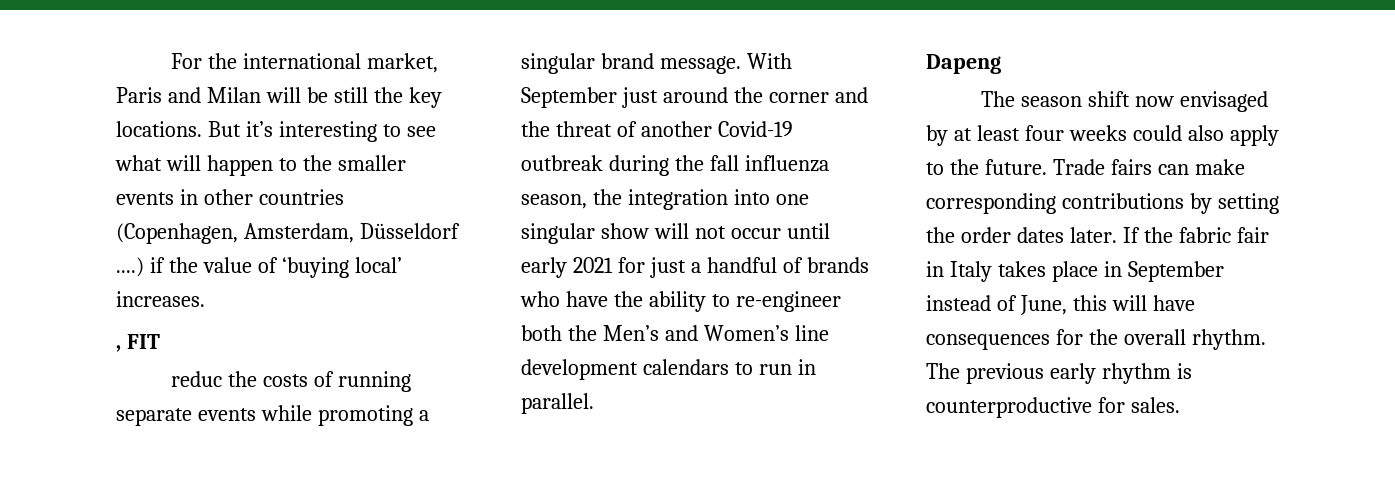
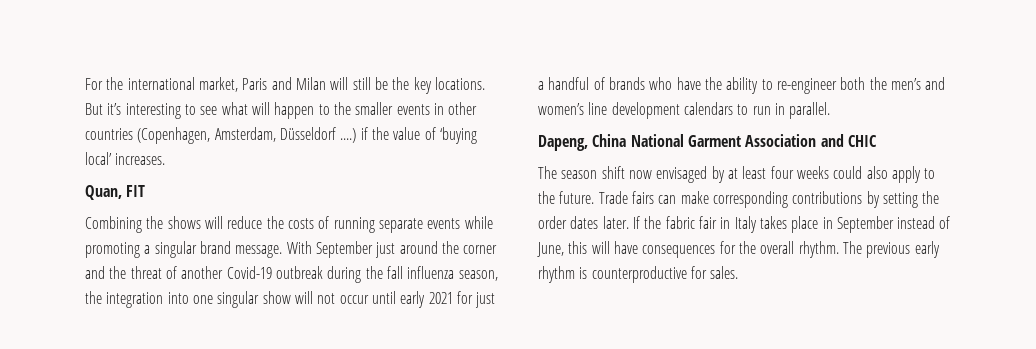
[306,87,368,103] be still -> [352,77,388,90] still be
[116,345,121,352] , -> [85,185,122,200] Quan,
[171,371,223,387] reduc -> [85,216,263,233] Combining the shows will reduce
[602,325,789,341] Men’s and Women’s -> [890,77,946,90] [538,103,584,115] men’s and women’s
[926,54,1001,74] Dapeng -> [538,134,877,151] Dapeng, China National Garment Association and CHIC

